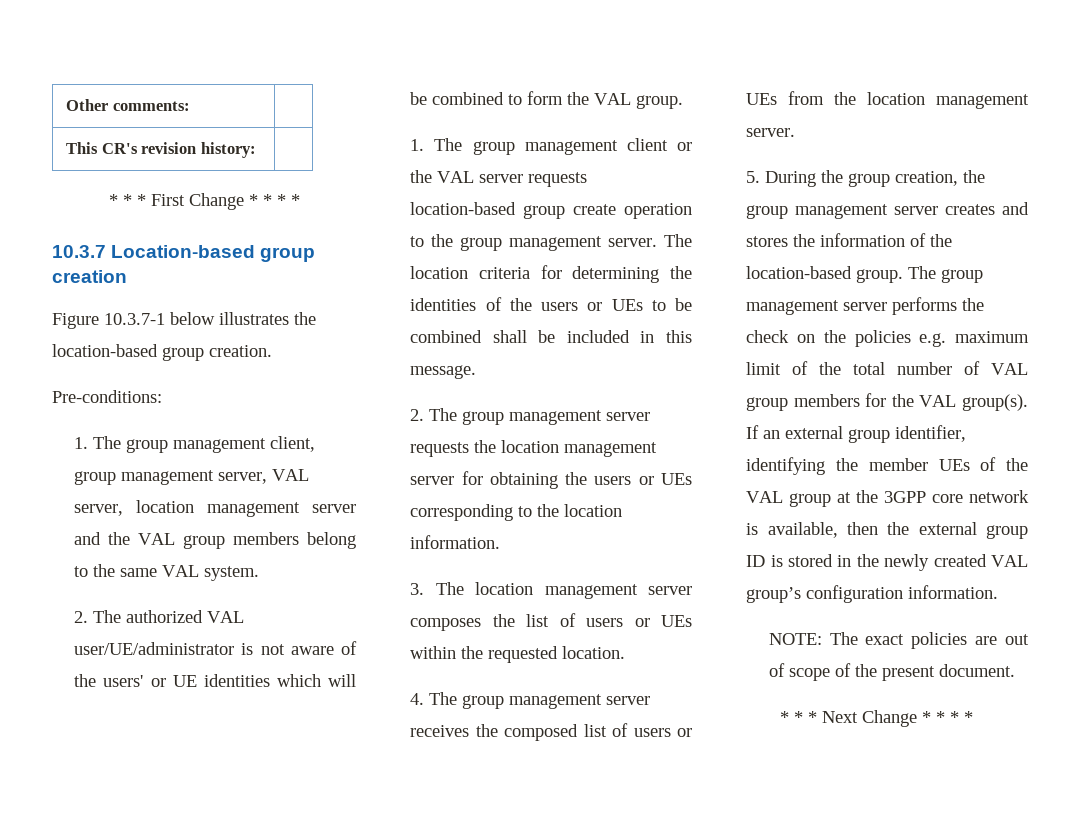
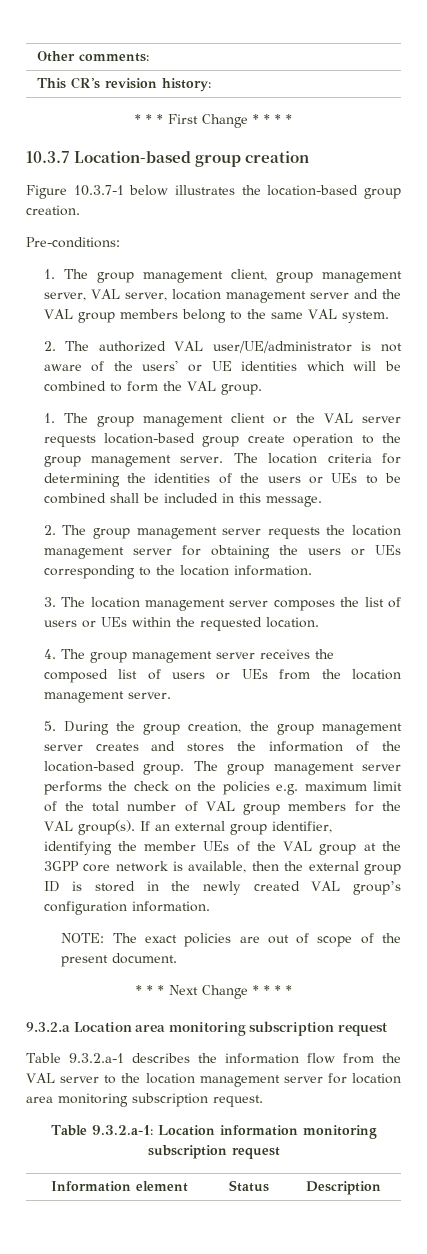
(973, 717) none -> [26,1021,388,1036] [26,1053,402,1064] [26,1073,401,1087] [26,1093,263,1107] [50,1125,377,1139] [147,1145,280,1159] [51,1181,188,1192] [229,1180,269,1192] [305,1181,381,1195] // 9.3.2.a Location area monitoring subscription request // Table 9.3.2.a-1 describes the information flow from the VAL server to the location management server for location area monitoring subscription request. // Table 9.3.2.a-1: Location information monitoring subscription request // Information element | Status | Description

